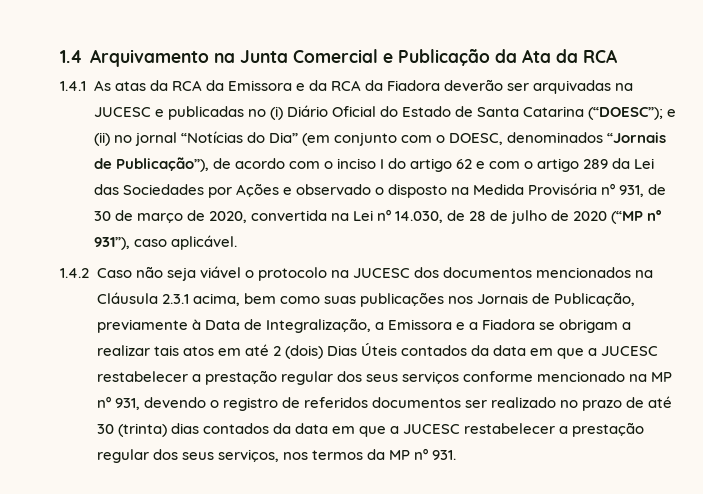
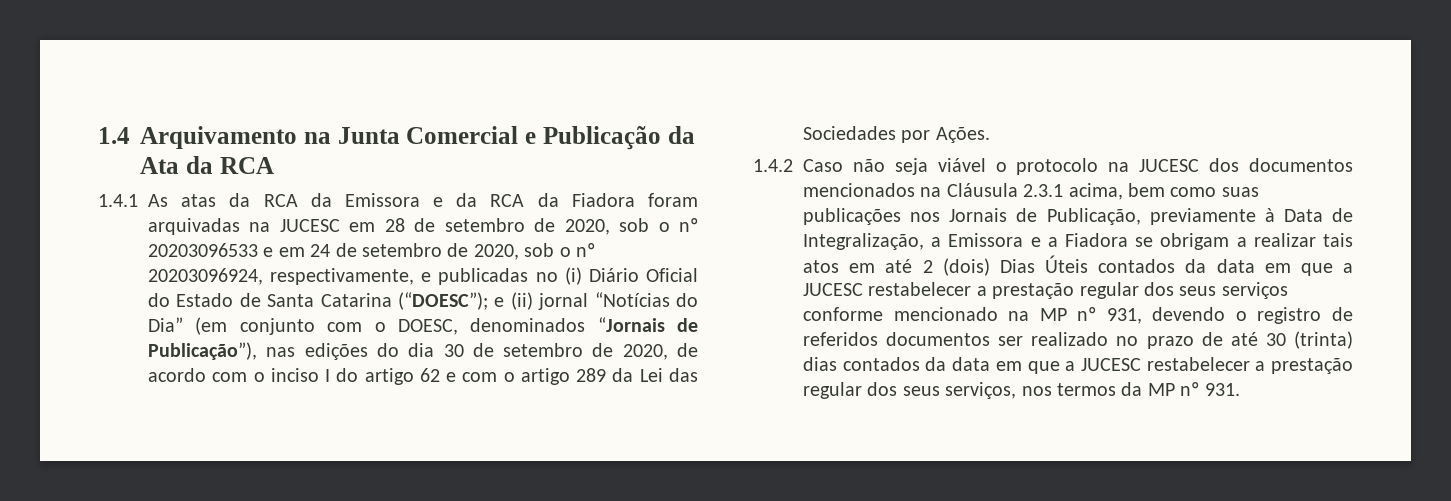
[444,79,530,91] deverão ser -> [648,193,698,207] foram
(151, 112) none -> [349,218,698,235] [148,243,595,260] [148,268,415,285] em 28 de setembro de 2020, sob o nº 20203096533 e em 24 de setembro de 2020, sob o nº 20203096924, respectivamente,
[113,135,132,143] no -> (533, 301) none
(209, 164) none -> [266,343,668,360] nas edições do dia 30 de setembro de 2020,
[235,183,667,198] [93,209,663,224] [93,235,237,250] Ações e observado o disposto na Medida Provisória nº 931, de 30 de março de 2020, convertida na Lei nº 14.030, de 28 de julho de 2020 (“MP nº 931”), caso aplicável. -> [935,127,990,143] Ações.

